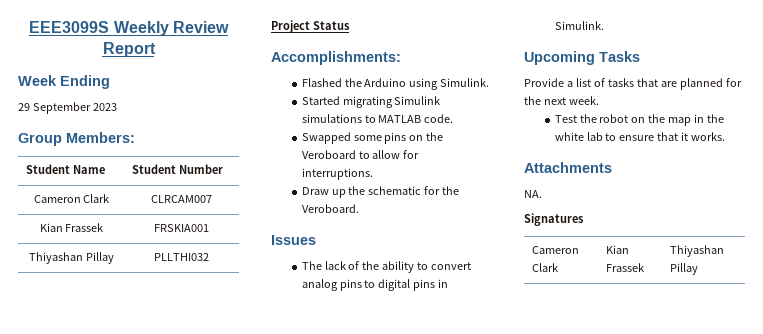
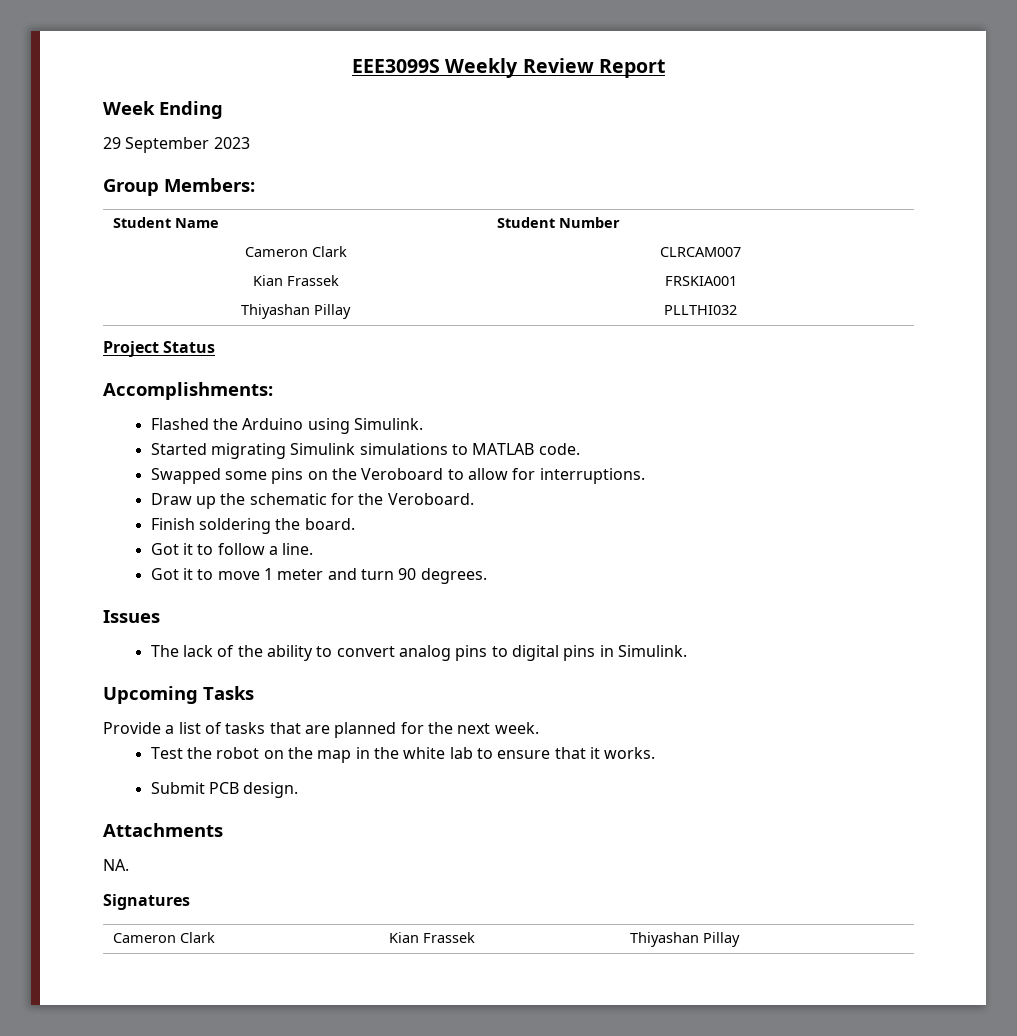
(359, 208) none -> [150,518,355,534] [150,543,314,555] [150,568,487,584] // Finish soldering the board. // Got it to follow a line. // Got it to move 1 meter and turn 90 degrees.
(726, 136) none -> [150,782,299,798] // Submit PCB design.

